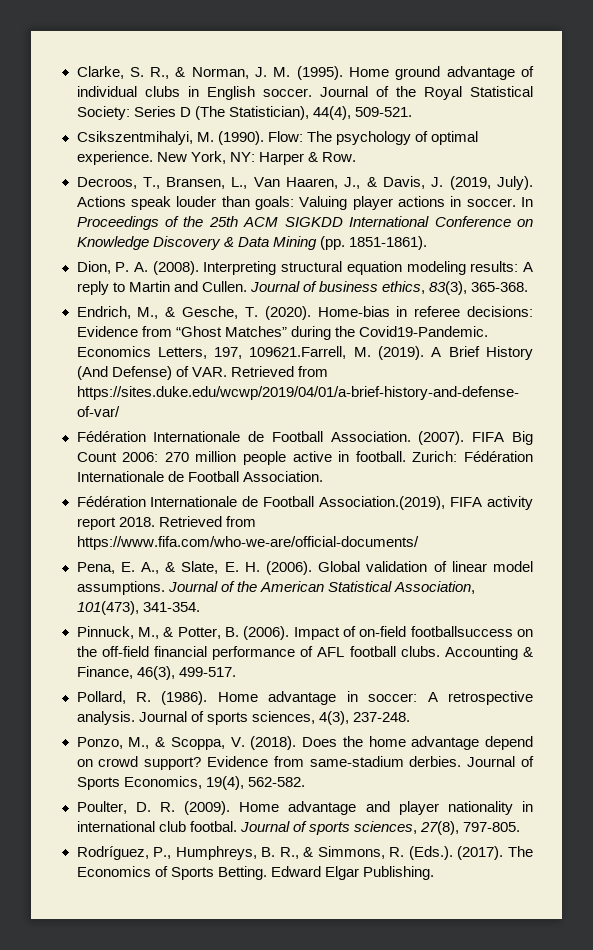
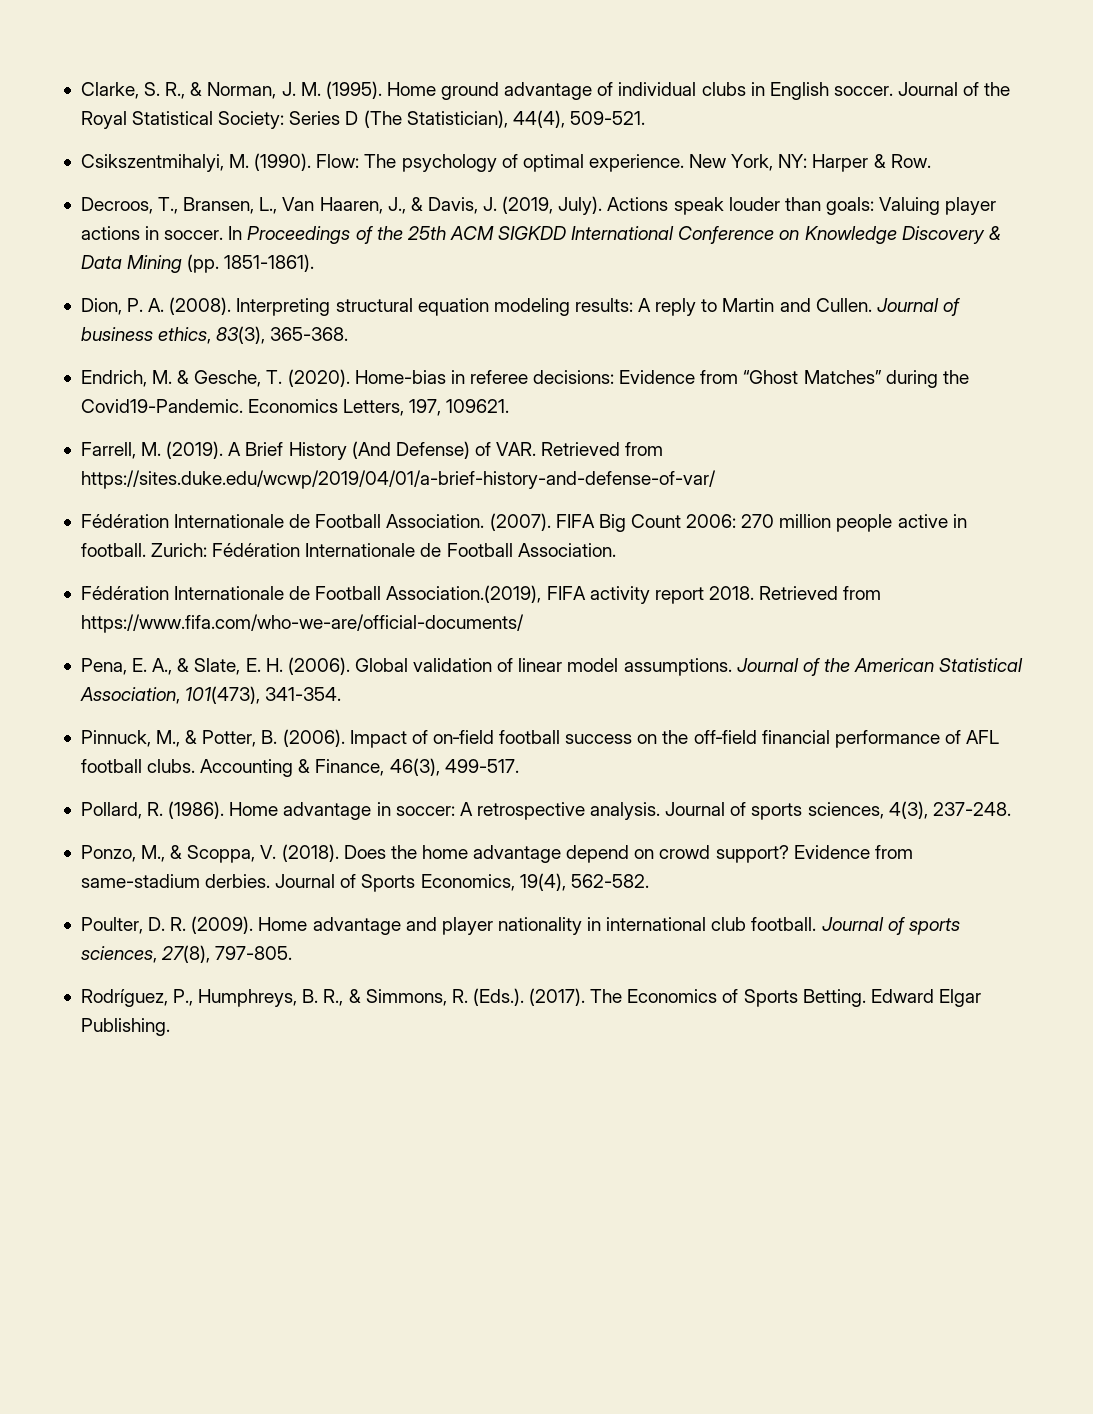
[137,307,159,319] M., -> [152,370,173,384] M.
[249,346,347,359] 109621.Farrell, -> [446,399,510,413] [80,442,136,459] 109621. // Farrell,
[410,626,513,637] footballsuccess -> [499,730,633,744] football success
[189,821,237,832] footbal. -> [751,917,817,931] football.

